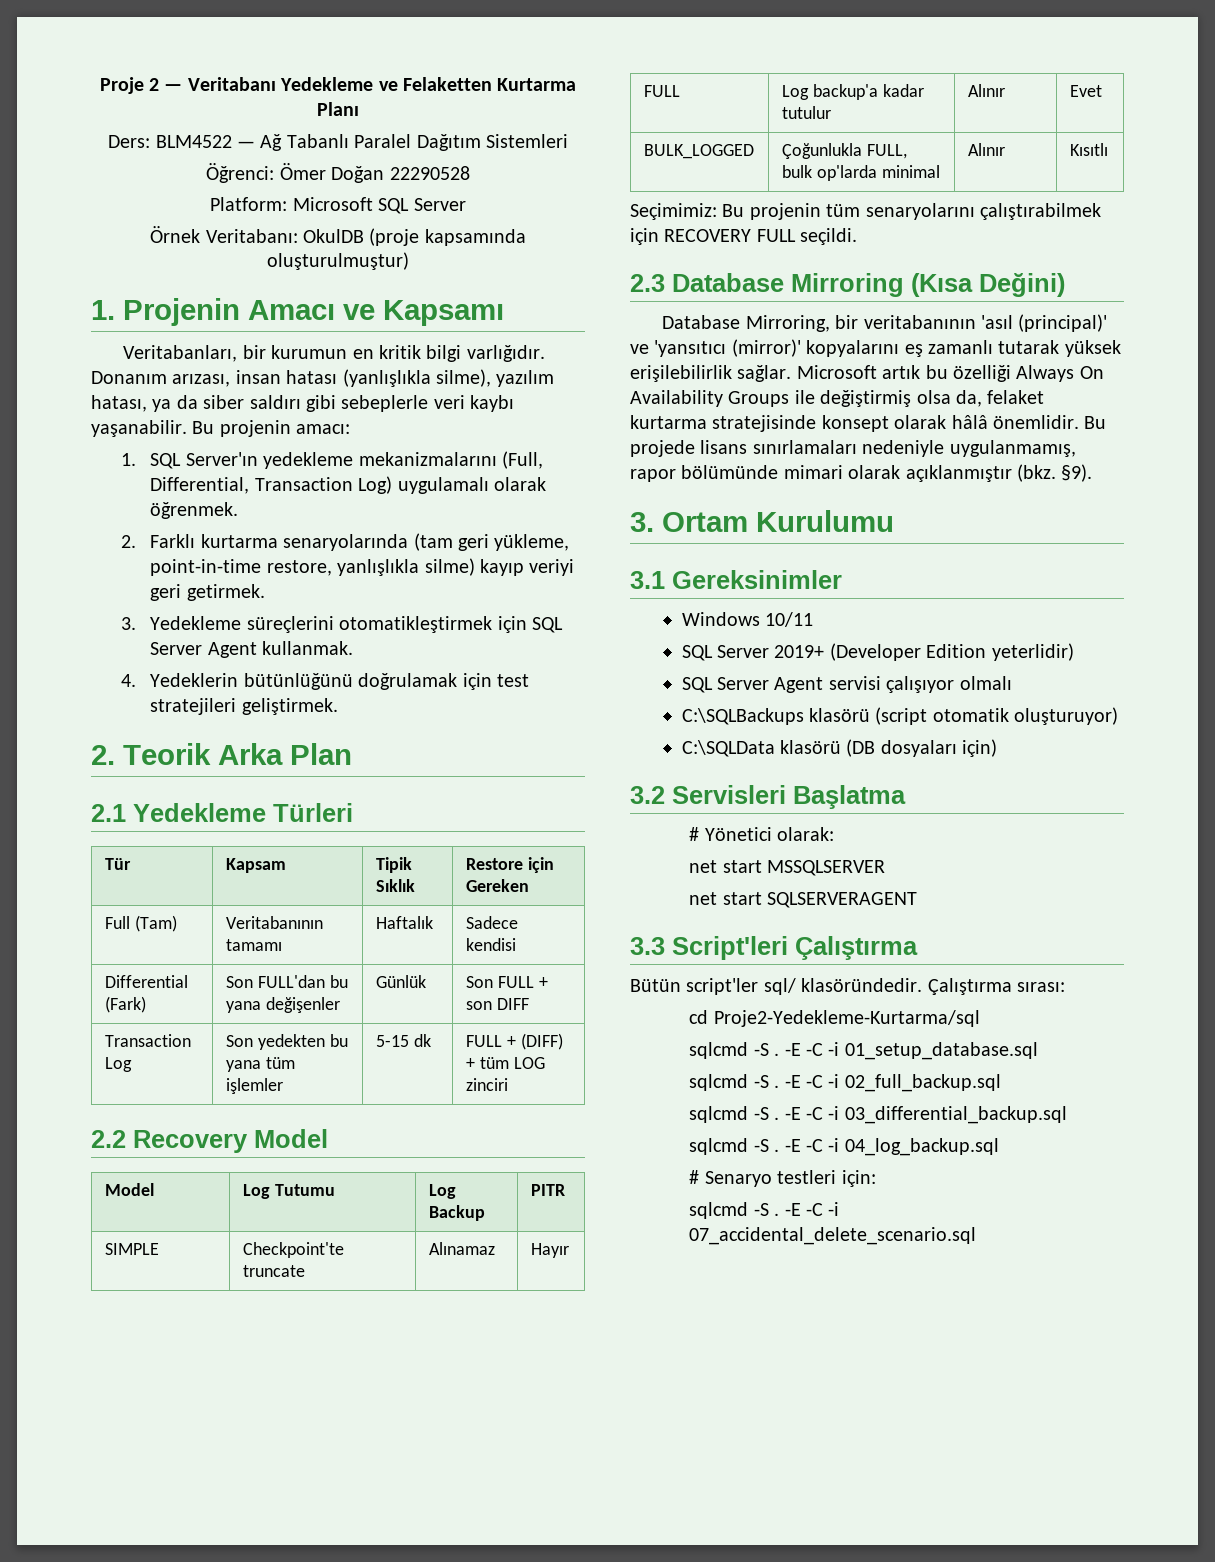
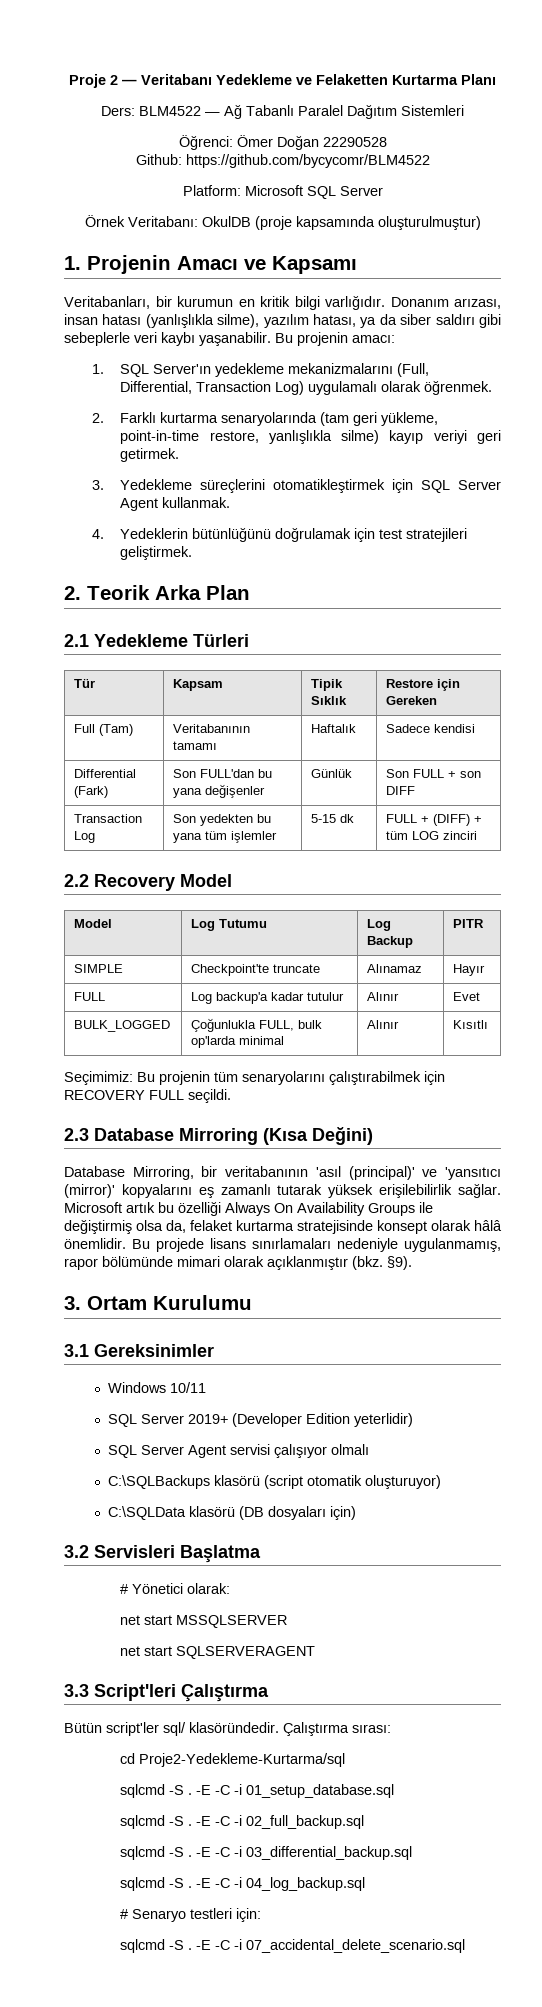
(470, 173) none -> [135,154,430,168] // Github: https://github.com/bycycomr/BLM4522

